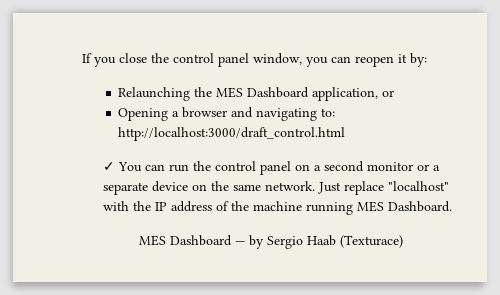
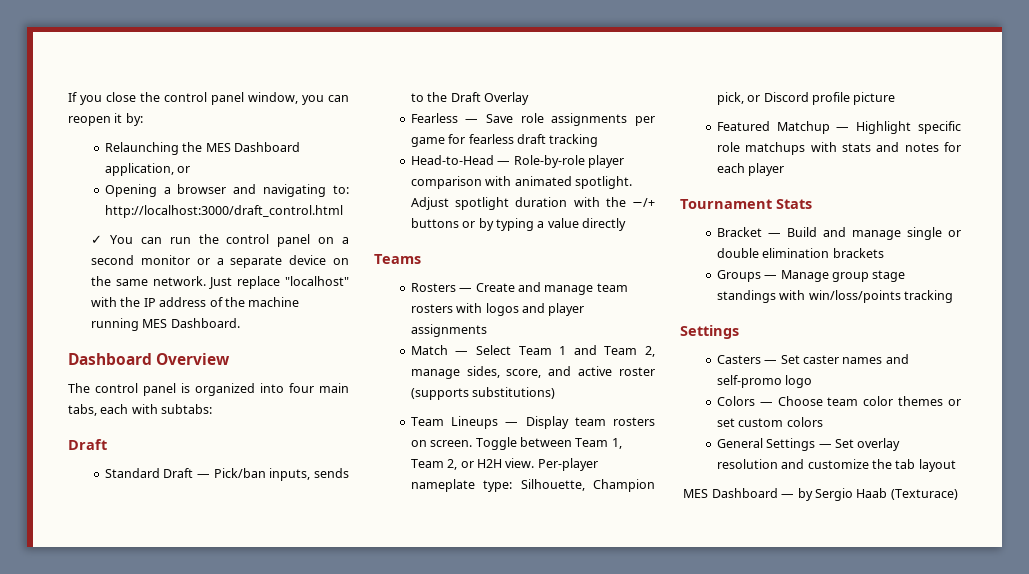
(452, 206) none -> [68,353,231,365] [68,383,349,396] [68,404,213,416] [68,439,107,450] [104,468,349,481] [410,92,529,105] [410,113,655,126] [410,134,599,147] [410,155,624,168] [410,176,632,189] [410,197,655,210] [410,218,627,231] [374,254,421,264] [410,282,628,295] [410,303,585,316] [410,324,487,337] [410,345,655,357] [410,366,655,379] [410,387,556,400] [410,416,655,429] [410,437,622,450] [410,458,598,471] [410,479,655,492] [716,92,896,105] [716,121,961,134] [716,142,961,155] [716,163,785,176] [680,199,812,209] [716,227,961,240] [716,248,884,258] [716,270,906,282] [716,290,953,303] [680,325,739,339] [716,354,909,364] [716,375,813,388] [716,396,961,406] [716,417,823,427] [716,438,901,451] [716,459,956,472] // Dashboard Overview // The control panel is organized into four main tabs, each with subtabs: // Draft // Standard Draft — Pick/ban inputs, sends to the Draft Overlay // Fearless — Save role assignments per game for fearless draft tracking // Head-to-Head — Role-by-role player comparison with animated spotlight. Adjust spotlight duration with the −/+ buttons or by typing a value directly // Teams // Rosters — Create and manage team rosters with logos and player assignments // Match — Select Team 1 and Team 2, manage sides, score, and active roster (supports substitutions) // Team Lineups — Display team rosters on screen. Toggle between Team 1, Team 2, or H2H view. Per-player nameplate type: Silhouette, Champion pick, or Discord profile picture // Featured Matchup — Highlight specific role matchups with stats and notes for each player // Tournament Stats // Bracket — Build and manage single or double elimination brackets // Groups — Manage group stage standings with win/loss/points tracking // Settings // Casters — Set caster names and self-promo logo // Colors — Choose team color themes or set custom colors // General Settings — Set overlay resolution and customize the tab layout

